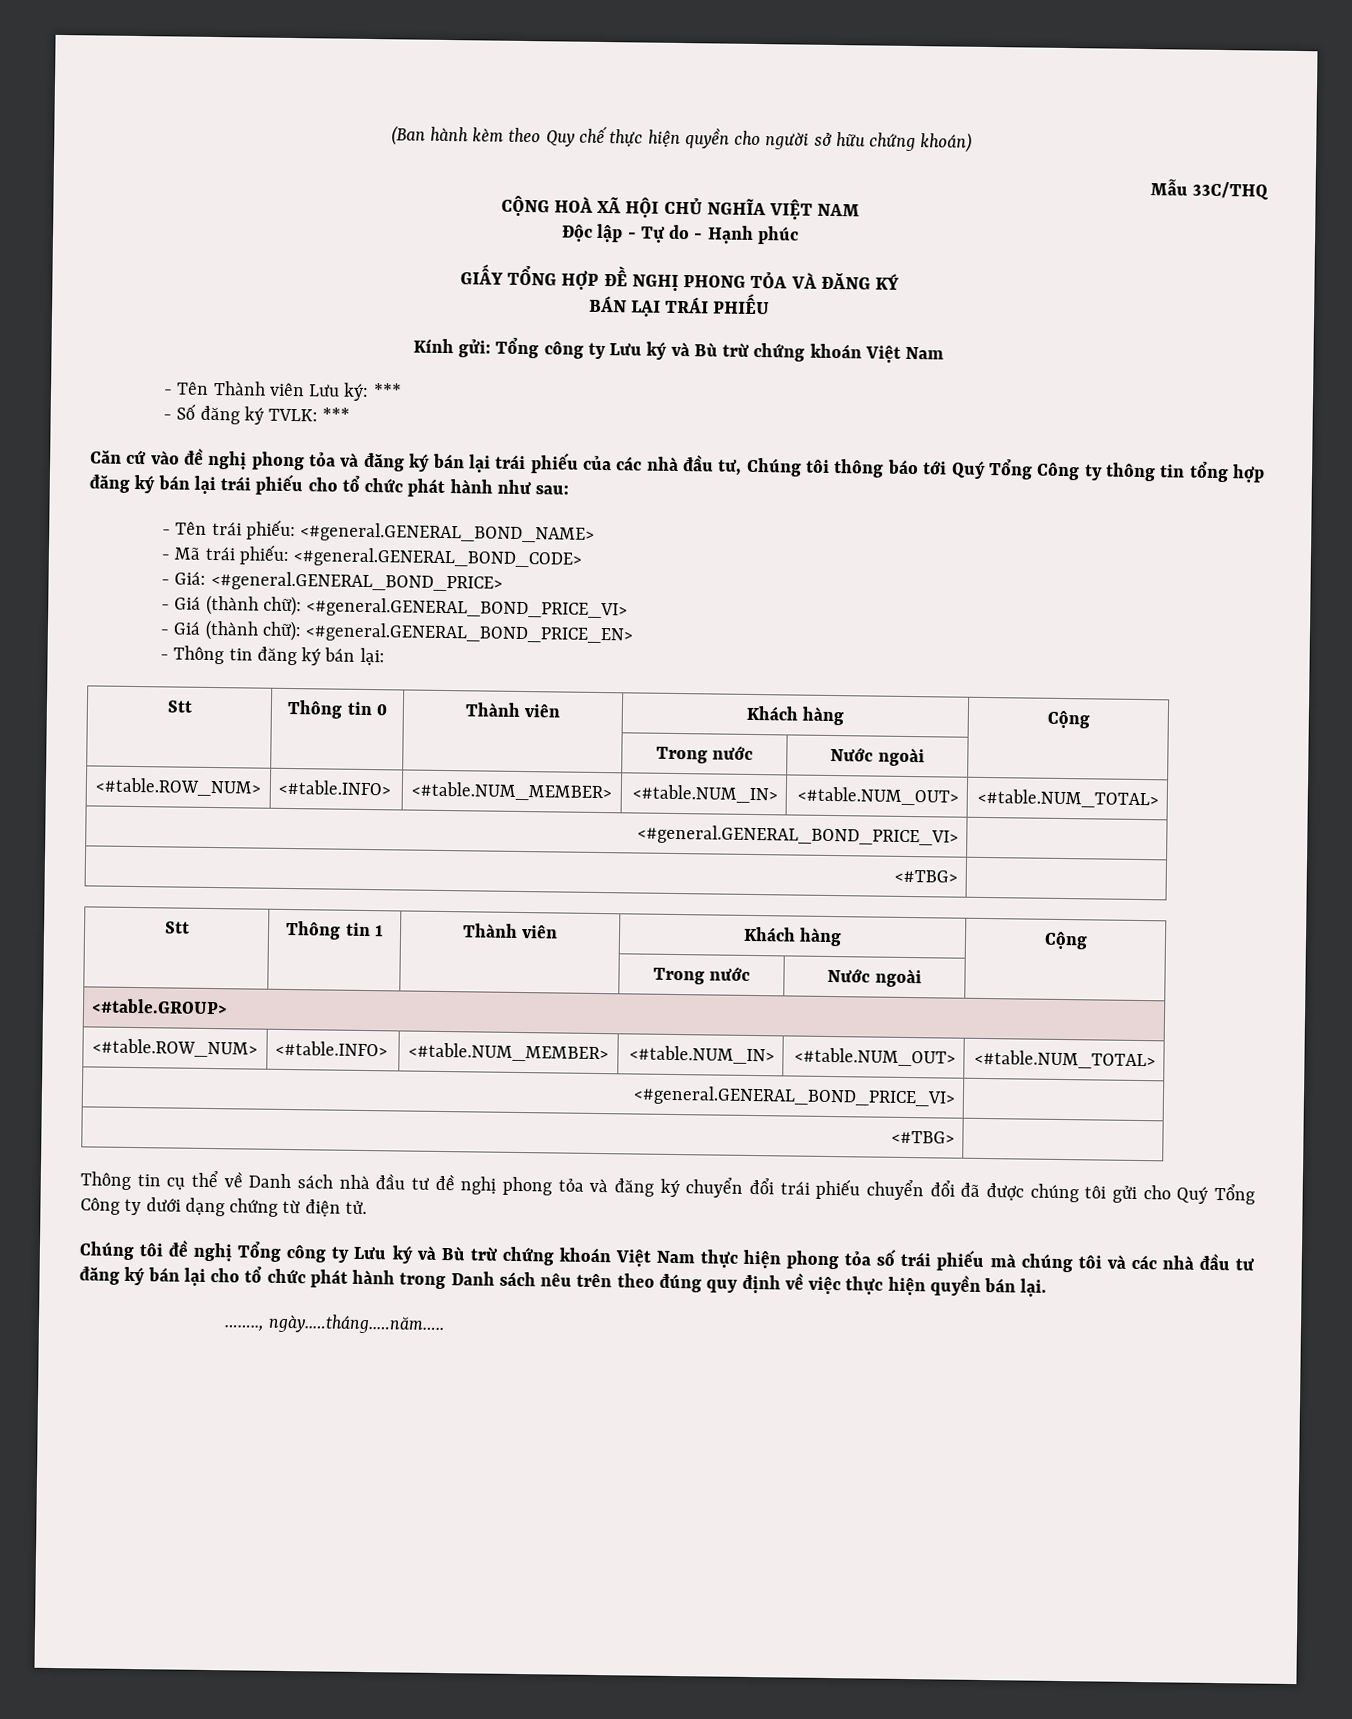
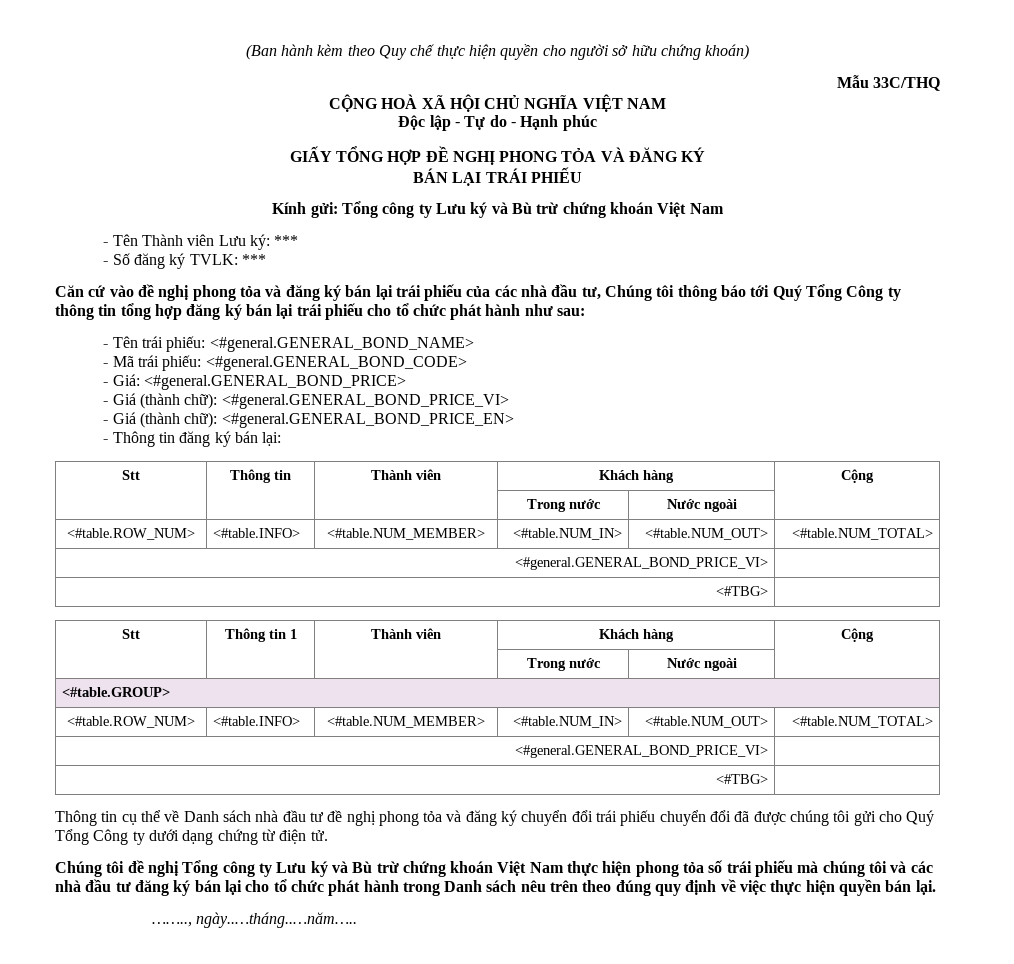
[375,704,387,716] 0 -> (291, 475) none

